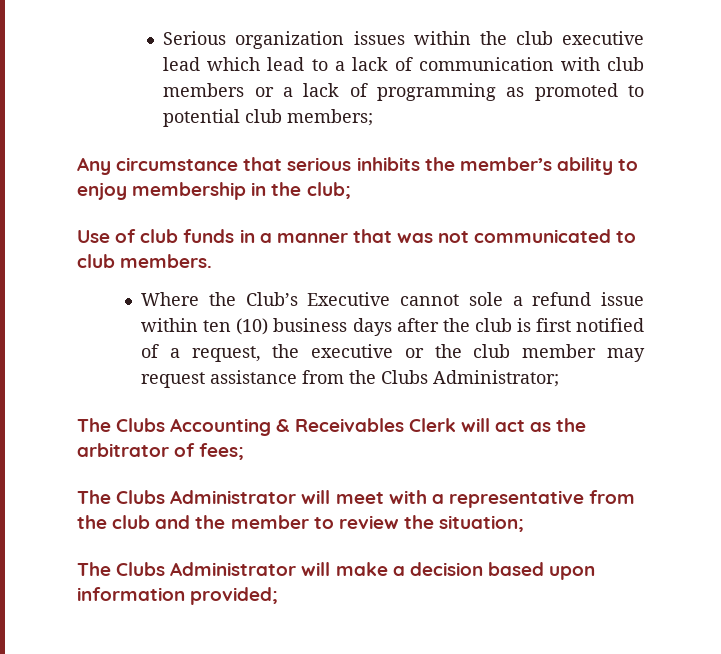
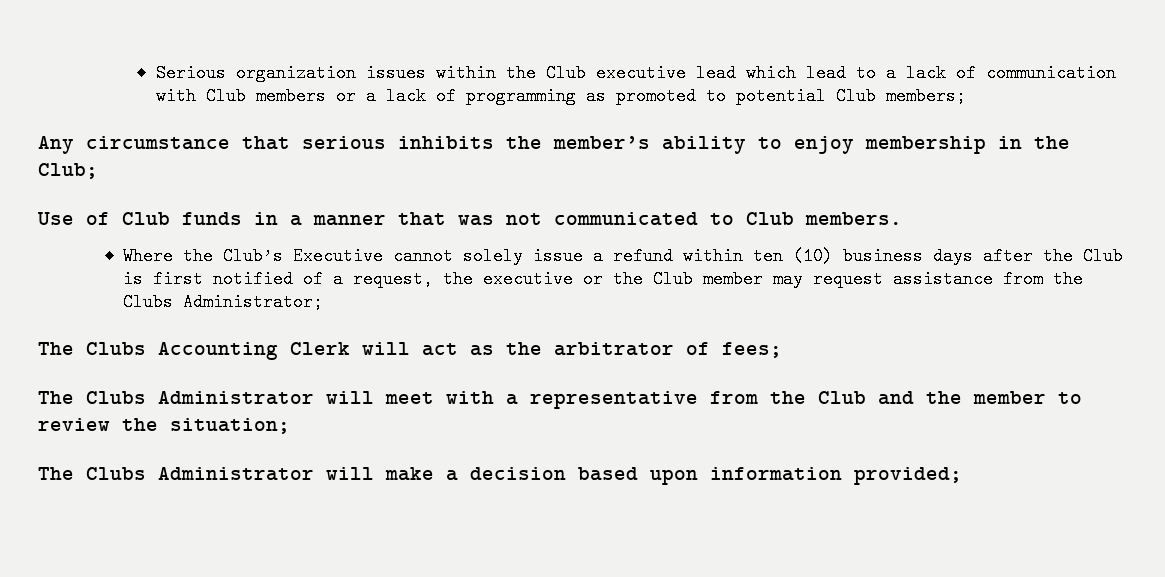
[515,31,553,45] club -> [545,64,586,82] Club
[607,57,644,71] club -> [205,87,246,105] Club
[245,109,283,123] club -> [835,87,876,105] Club
[306,182,351,199] club; -> [38,163,98,179] Club;
[140,229,179,243] club -> [122,212,170,225] Club
[77,254,115,268] club -> [746,212,794,225] Club
[468,292,503,306] sole -> [463,247,584,265] solely issue
[600,292,644,306] issue -> (674, 256) none
[474,318,512,332] club -> [1083,247,1124,265] Club
[473,344,511,358] club -> [653,270,694,288] Club
[276,418,404,432] & Receivables -> (278, 351) none
[112,515,151,529] club -> [818,391,866,404] Club

